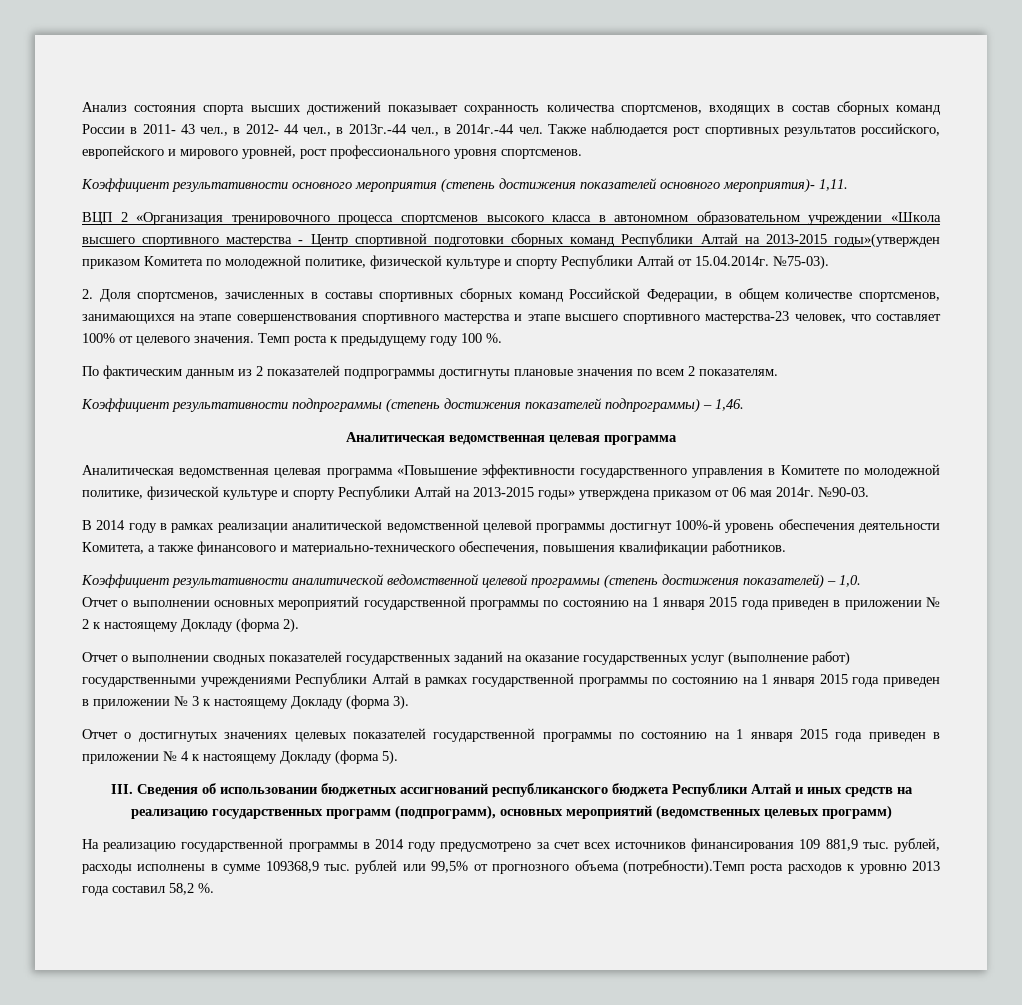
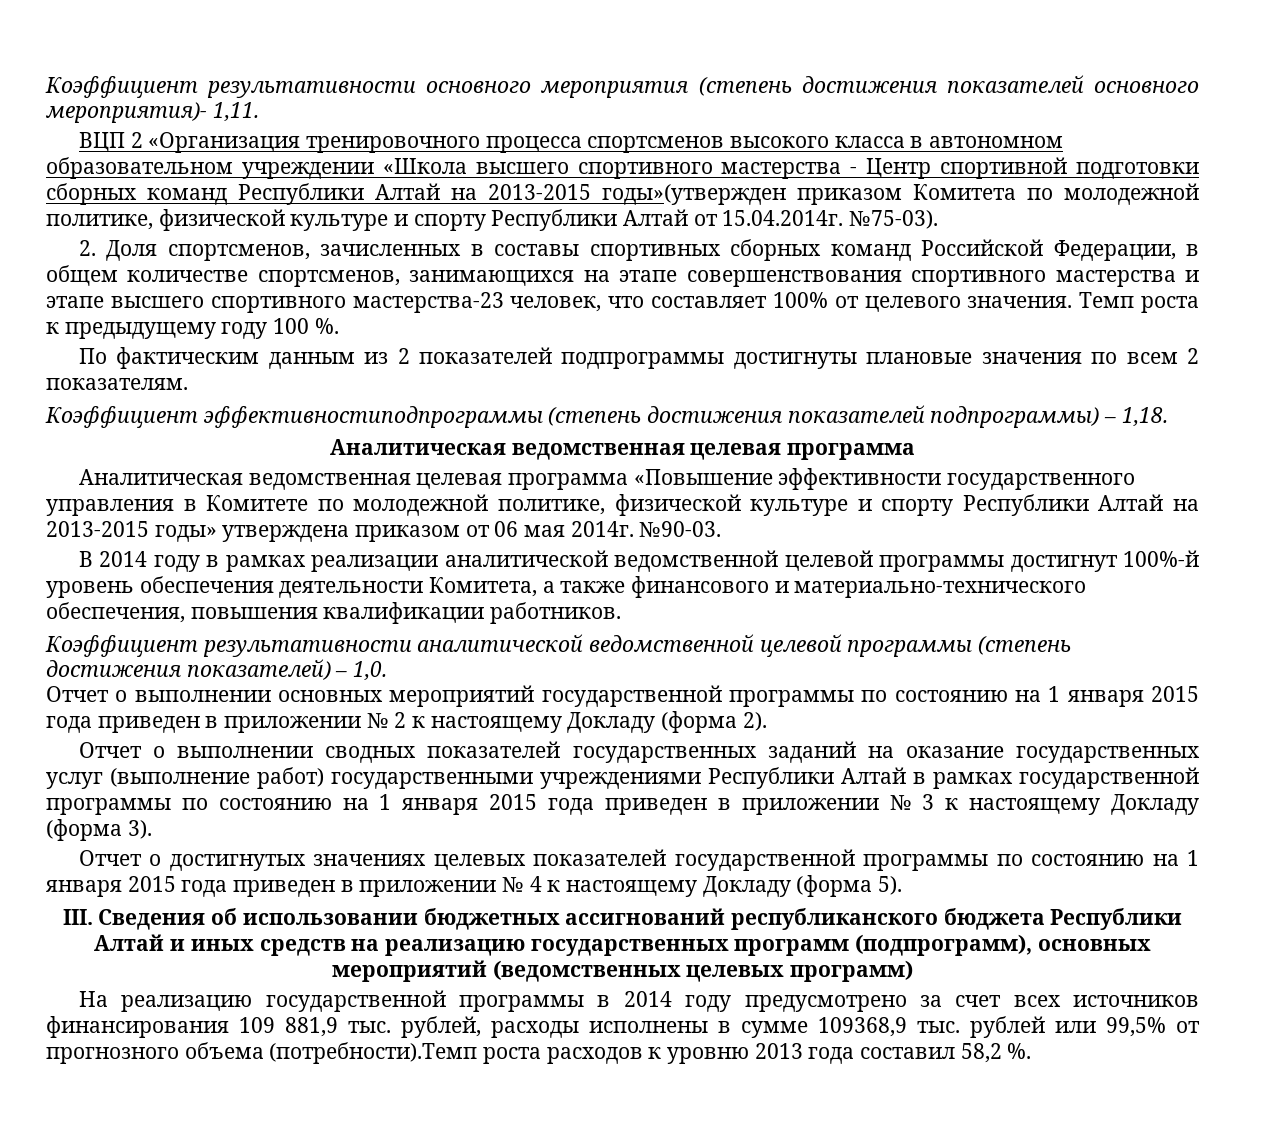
[82,101,942,115] [82,123,940,137] [82,145,582,159] Анализ состояния спорта высших достижений показывает сохранность количества спортсменов, входящих в состав сборных команд России в 2011- 43 чел., в 2012- 44 чел., в 2013г.-44 чел., в 2014г.-44 чел. Также наблюдается рост спортивных результатов российского, европейского и мирового уровней, рост профессионального уровня спортсменов. // -> (45, 87) none
[172,398,382,412] результативности подпрограммы -> [203,406,543,428] эффективностиподпрограммы
[715,399,744,411] 1,46. -> [1121,407,1168,426] 1,18.

